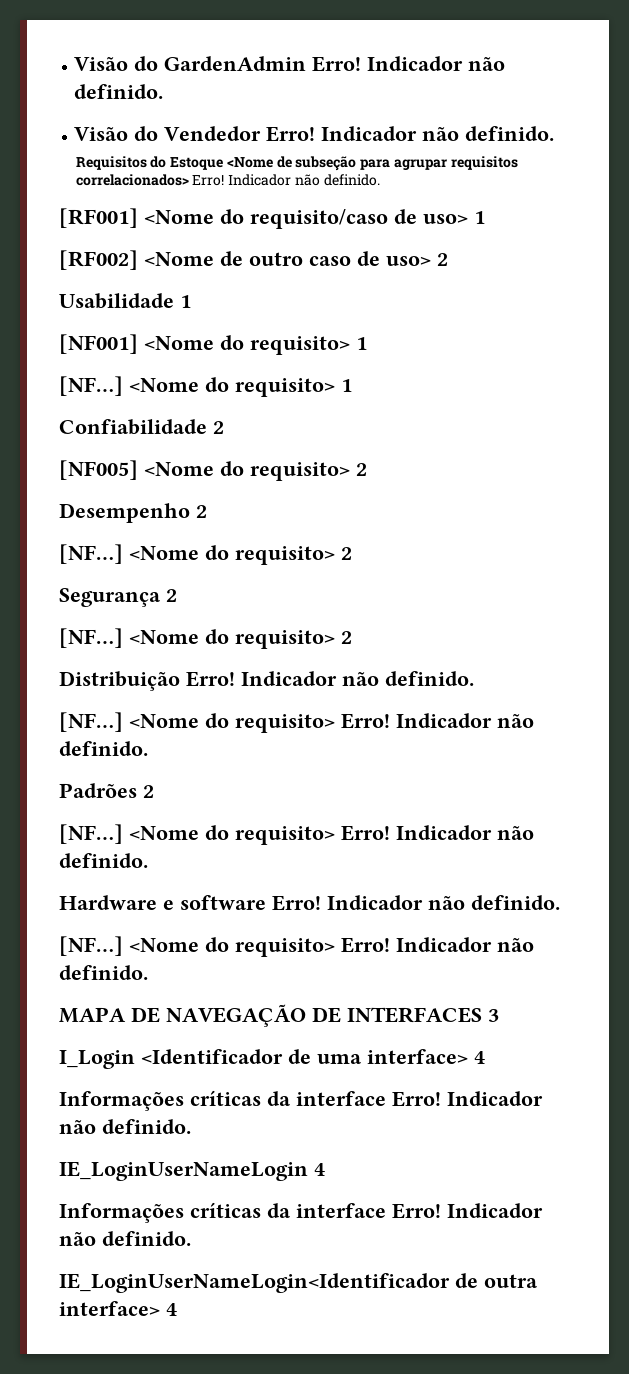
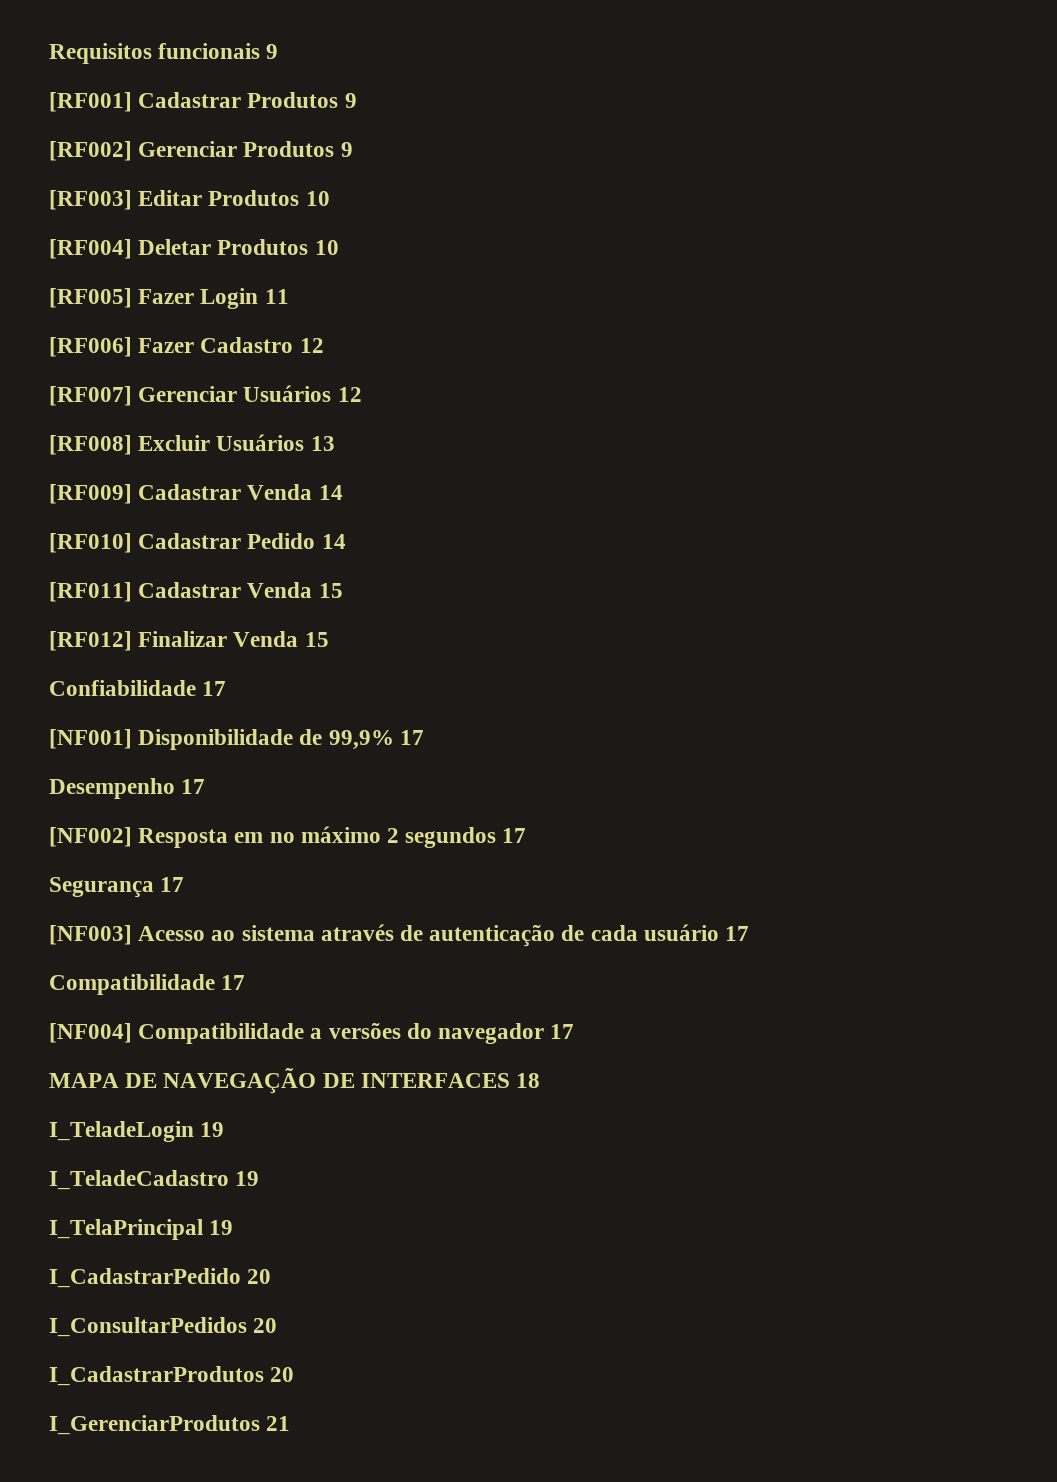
[74,56,506,72] [74,84,164,99] [74,126,555,142] [75,156,518,171] [75,174,380,186] [59,208,485,229] [59,250,448,270] [59,293,191,309] [59,334,367,355] [59,376,352,397] [59,419,224,435] [59,460,367,481] [59,503,207,523] [59,544,352,565] [59,588,177,607] [59,628,352,649] [59,671,474,691] [59,712,534,733] [59,741,148,756] [59,783,154,798] [59,824,534,845] [59,853,148,868] [59,895,560,911] [59,936,534,957] [59,965,148,980] Visão do GardenAdmin Erro! Indicador não definido. // Visão do Vendedor Erro! Indicador não definido. // Requisitos do Estoque <Nome de subseção para agrupar requisitos correlacionados> Erro! Indicador não definido. // [RF001] <Nome do requisito/caso de uso> 1 // [RF002] <Nome de outro caso de uso> 2 // Usabilidade 1 // [NF001] <Nome do requisito> 1 // [NF…] <Nome do requisito> 1 // Confiabilidade 2 // [NF005] <Nome do requisito> 2 // Desempenho 2 // [NF…] <Nome do requisito> 2 // Segurança 2 // [NF…] <Nome do requisito> 2 // Distribuição Erro! Indicador não definido. // [NF…] <Nome do requisito> Erro! Indicador não definido. // Padrões 2 // [NF…] <Nome do requisito> Erro! Indicador não definido. // Hardware e software Erro! Indicador não definido. // [NF…] <Nome do requisito> Erro! Indicador não definido. -> [49,43,279,64] [49,92,357,112] [49,141,353,161] [49,190,330,210] [49,239,339,259] [49,288,289,309] [49,337,324,357] [49,385,362,406] [49,434,335,455] [49,484,343,504] [49,533,346,553] [49,582,343,602] [49,631,329,651] [49,680,227,696] [49,729,424,750] [49,778,206,799] [49,826,527,848] [49,877,185,898] [49,924,750,947] [49,974,246,995] [49,1023,575,1044] Requisitos funcionais 9 // [RF001] Cadastrar Produtos 9 // [RF002] Gerenciar Produtos 9 // [RF003] Editar Produtos 10 // [RF004] Deletar Produtos 10 // [RF005] Fazer Login 11 // [RF006] Fazer Cadastro 12 // [RF007] Gerenciar Usuários 12 // [RF008] Excluir Usuários 13 // [RF009] Cadastrar Venda 14 // [RF010] Cadastrar Pedido 14 // [RF011] Cadastrar Venda 15 // [RF012] Finalizar Venda 15 // Confiabilidade 17 // [NF001] Disponibilidade de 99,9% 17 // Desempenho 17 // [NF002] Resposta em no máximo 2 segundos 17 // Segurança 17 // [NF003] Acesso ao sistema através de autenticação de cada usuário 17 // Compatibilidade 17 // [NF004] Compatibilidade a versões do navegador 17
[488,1009,499,1022] [59,1049,485,1069] [59,1090,543,1111] [59,1119,191,1134] [59,1161,325,1181] [59,1202,543,1223] [59,1231,191,1246] [59,1273,538,1293] [59,1301,177,1316] 3 // I_Login <Identificador de uma interface> 4 // Informações críticas da interface Erro! Indicador não definido. // IE_LoginUserNameLogin 4 // Informações críticas da interface Erro! Indicador não definido. // IE_LoginUserNameLogin<Identificador de outra interface> 4 -> [516,1073,541,1088] [49,1121,225,1142] [49,1170,260,1190] [49,1219,234,1240] [49,1268,272,1288] [49,1317,278,1337] [49,1366,295,1386] [49,1415,291,1435] 18 // I_TeladeLogin 19 // I_TeladeCadastro 19 // I_TelaPrincipal 19 // I_CadastrarPedido 20 // I_ConsultarPedidos 20 // I_CadastrarProdutos 20 // I_GerenciarProdutos 21

